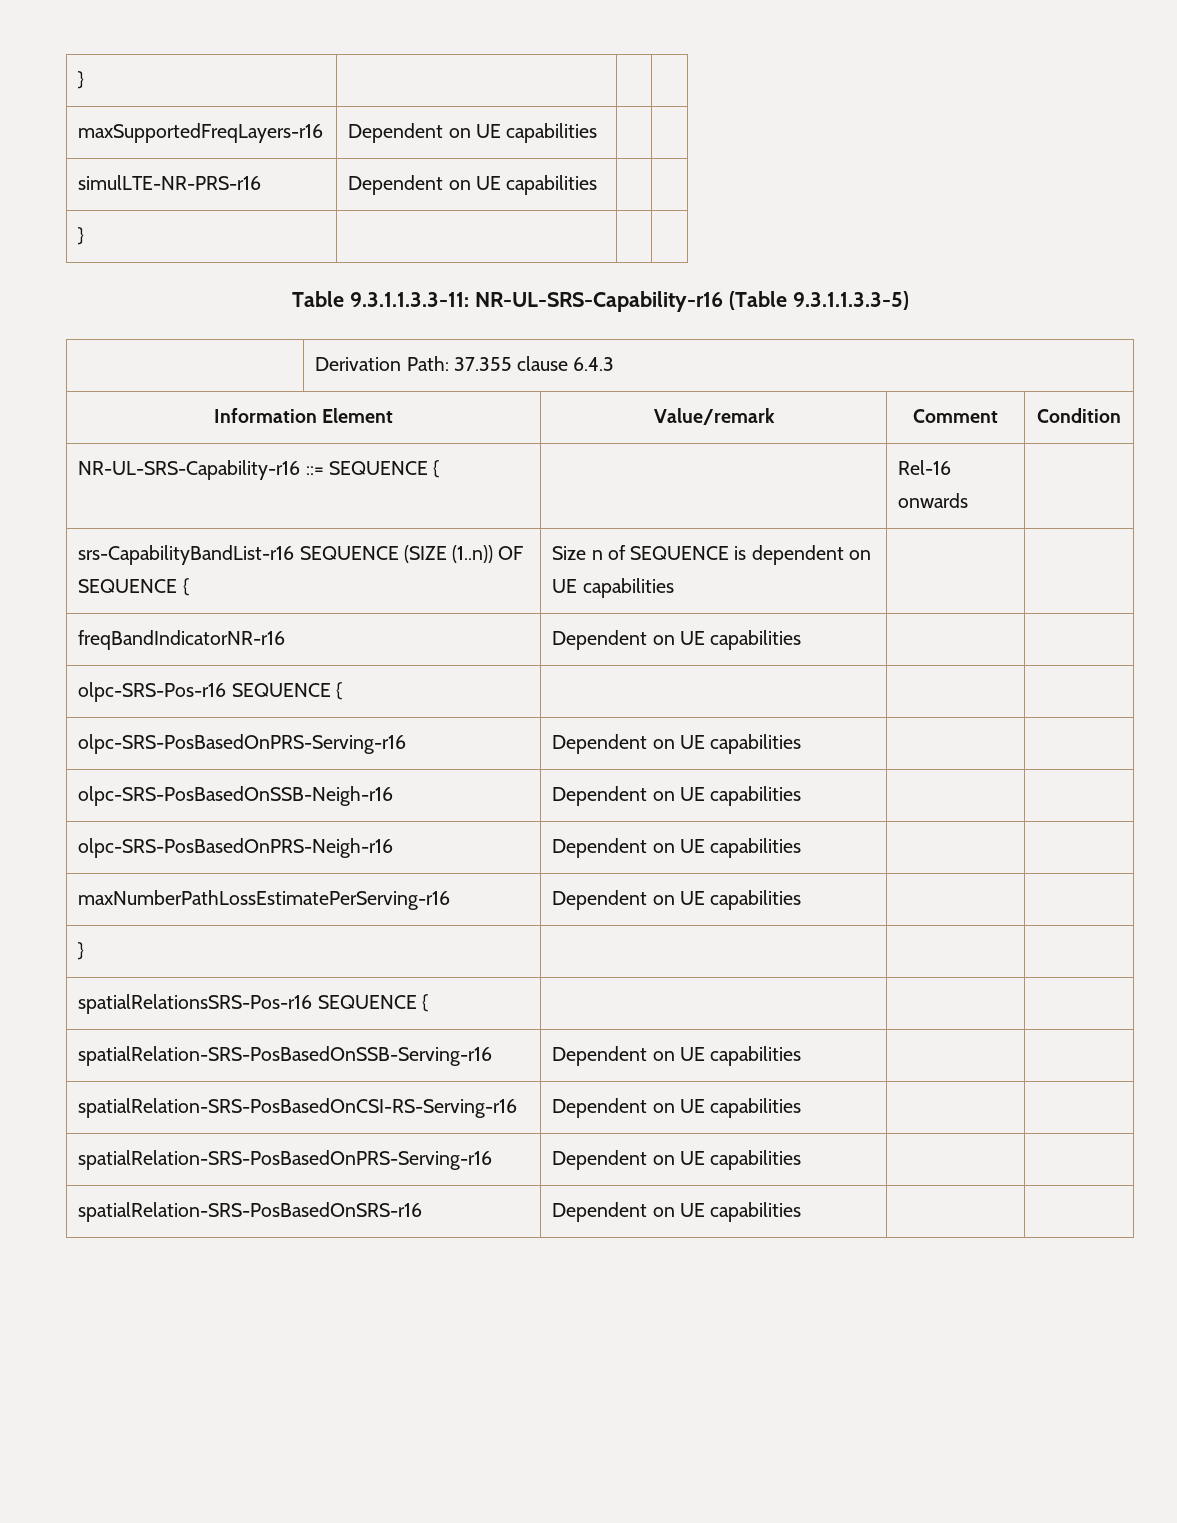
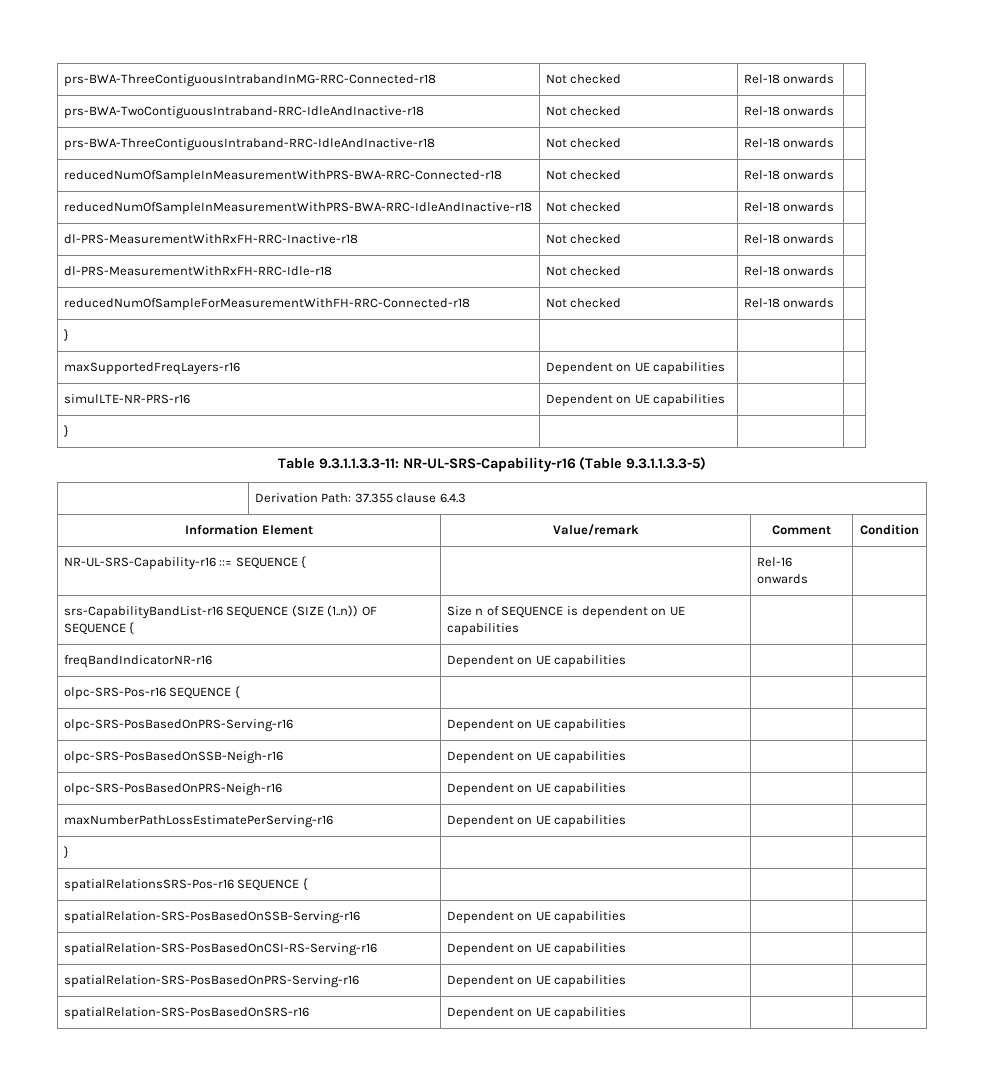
(78, 80) none -> [63,74,436,87] [545,74,622,84] [743,74,835,84] [63,106,424,119] [545,106,622,116] [743,106,835,116] [63,138,435,151] [545,138,622,148] [743,138,835,148] [63,170,502,183] [545,170,622,180] [743,170,835,180] [63,202,532,215] [545,202,622,212] [743,202,835,212] [63,234,358,244] [545,234,622,244] [743,234,835,244] [63,266,332,276] [545,266,622,276] [743,266,835,276] [63,298,470,311] [545,298,622,308] [743,298,835,308] prs-BWA-ThreeContiguousIntrabandInMG-RRC-Connected-r18 | Not checked | Rel-18 onwards | // prs-BWA-TwoContiguousIntraband-RRC-IdleAndInactive-r18 | Not checked | Rel-18 onwards | // prs-BWA-ThreeContiguousIntraband-RRC-IdleAndInactive-r18 | Not checked | Rel-18 onwards | // reducedNumOfSampleInMeasurementWithPRS-BWA-RRC-Connected-r18 | Not checked | Rel-18 onwards | // reducedNumOfSampleInMeasurementWithPRS-BWA-RRC-IdleAndInactive-r18 | Not checked | Rel-18 onwards | // dl-PRS-MeasurementWithRxFH-RRC-Inactive-r18 | Not checked | Rel-18 onwards | // dl-PRS-MeasurementWithRxFH-RRC-Idle-r18 | Not checked | Rel-18 onwards | // reducedNumOfSampleForMeasurementWithFH-RRC-Connected-r18 | Not checked | Rel-18 onwards | //

